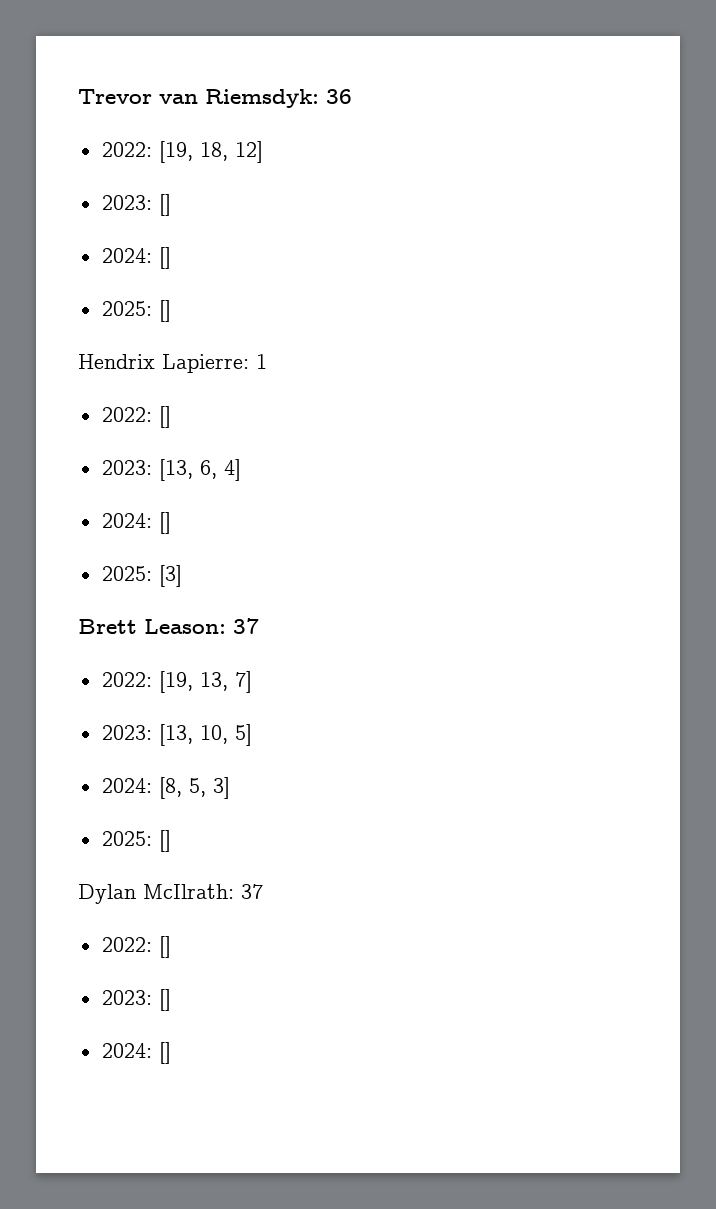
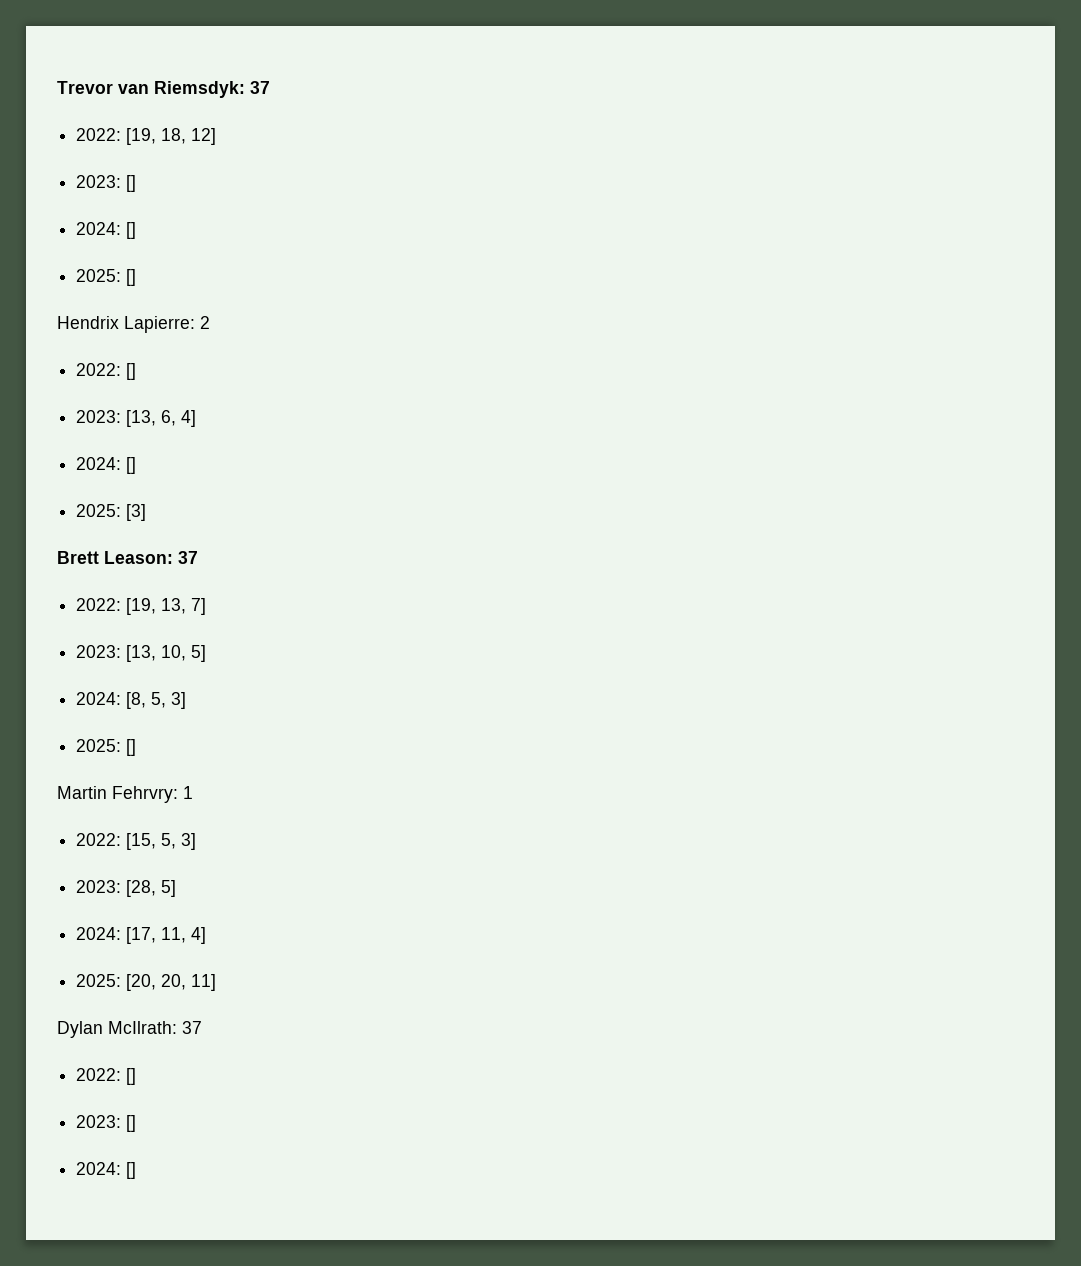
[326,89,352,104] 36 -> [250,81,270,94] 37
[256,354,267,369] 1 -> [200,316,210,329] 2
(171, 841) none -> [57,786,193,803] [76,833,197,850] [76,880,177,897] [76,927,207,944] [76,974,217,991] // Martin Fehrvry: 1 // 2022: [15, 5, 3] // 2023: [28, 5] // 2024: [17, 11, 4] // 2025: [20, 20, 11]

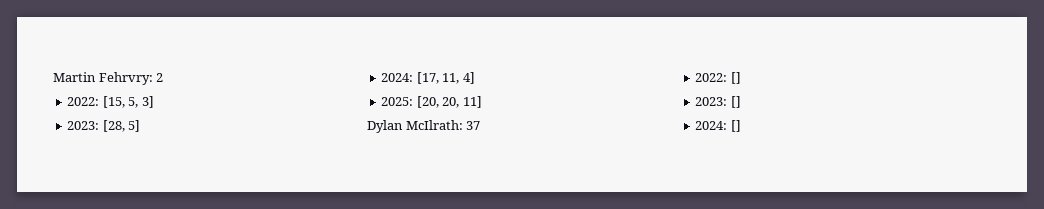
[57,81,270,98] [76,128,217,145] [76,175,137,192] [76,222,137,239] [76,269,137,286] [57,316,210,333] [76,363,137,380] [76,410,197,427] [76,457,137,474] [76,504,147,521] [57,551,198,564] [76,598,207,615] [76,645,207,662] [76,692,187,709] [76,739,137,756] Trevor van Riemsdyk: 37 // 2022: [19, 18, 12] // 2023: [] // 2024: [] // 2025: [] // Hendrix Lapierre: 2 // 2022: [] // 2023: [13, 6, 4] // 2024: [] // 2025: [3] // Brett Leason: 37 // 2022: [19, 13, 7] // 2023: [13, 10, 5] // 2024: [8, 5, 3] // 2025: [] // -> (53, 77) none
[183,786,193,799] 1 -> [156,73,164,82] 2

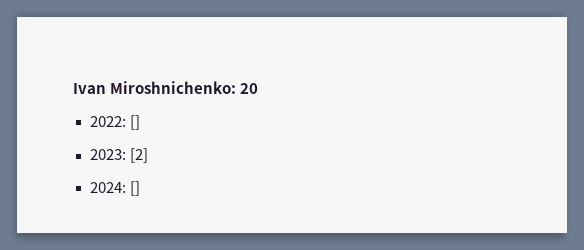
[53,72,164,85] [67,96,154,108] [67,120,141,132] [381,72,475,84] [381,96,482,108] [367,120,481,133] Martin Fehrvry: 2 // 2022: [15, 5, 3] // 2023: [28, 5] // 2024: [17, 11, 4] // 2025: [20, 20, 11] // Dylan McIlrath: 37 -> [73,81,259,94] Ivan Miroshnichenko: 20
[730,96,741,108] [] -> [129,148,148,163] [2]

